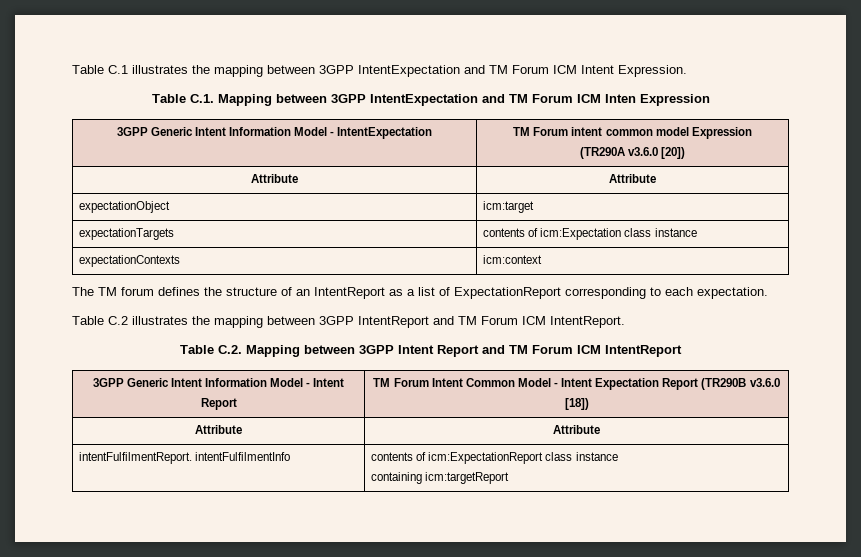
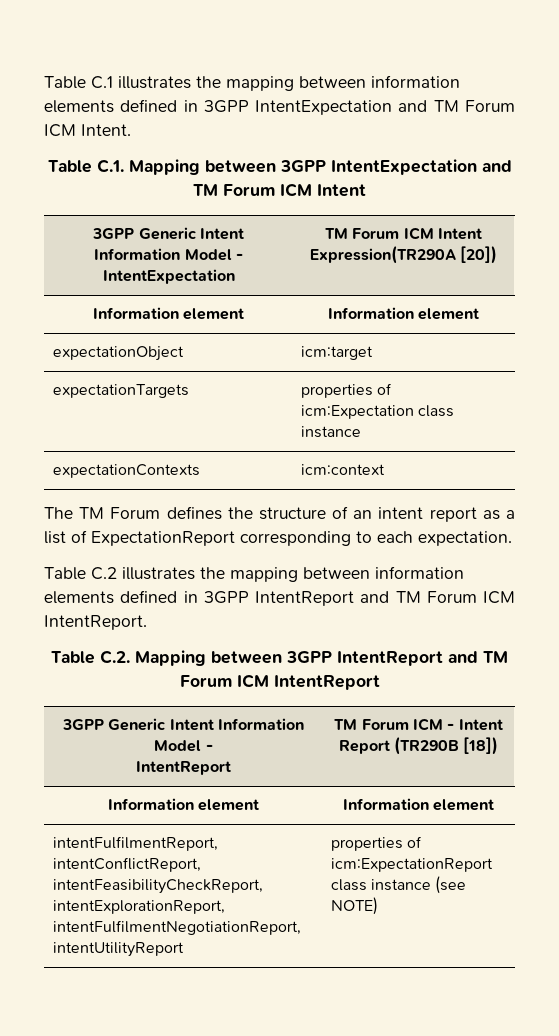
[319,65,687,77] 3GPP IntentExpectation and TM Forum ICM Intent Expression. -> [371,75,460,88] [44,99,515,115] [44,124,131,137] information elements defined in 3GPP IntentExpectation and TM Forum ICM Intent.
[604,94,710,106] Inten Expression -> [317,184,366,197] Intent
[571,127,752,139] [579,147,686,159] [251,174,298,183] [609,174,656,183] intent common model Expression // (TR290A v3.6.0 [20]) // Attribute | Attribute -> [403,227,482,240] [309,246,498,264] [92,307,245,320] [327,307,480,320] ICM Intent Expression(TR290A [20]) // Information element | Information element
[483,228,526,237] contents -> [300,384,373,398] properties
[121,287,154,296] forum -> [110,507,161,519] Forum
[314,287,385,299] IntentReport -> [378,507,477,522] intent report
(315, 320) none -> [375,566,464,579] [44,590,198,604] information elements defined in
[398,345,479,357] Intent Report -> [337,651,443,666] IntentReport
[313,378,345,387] [200,398,237,410] [373,378,660,390] Intent Report | TM Forum Intent Common Model - Intent Expectation -> [136,761,231,775] [334,718,503,731] // IntentReport | TM Forum ICM - Intent
[749,378,780,387] v3.6.0 -> (460, 746) none
[195,425,242,434] [553,425,600,434] [79,452,291,464] [371,452,414,461] Attribute | Attribute // intentFulfilmentReport. intentFulfilmentInfo | contents -> [107,798,260,811] [342,798,495,811] [52,836,218,851] [52,857,201,872] [52,879,263,894] [52,900,225,914] [52,920,301,935] [52,942,184,957] [330,837,403,851] Information element | Information element // intentFulfilmentReport, intentConflictReport, intentFeasibilityCheckReport, intentExplorationReport, intentFulfilmentNegotiationReport, intentUtilityReport | properties
[371,472,510,484] // containing icm:targetReport -> [435,876,467,894] [330,897,378,915] (see NOTE)

